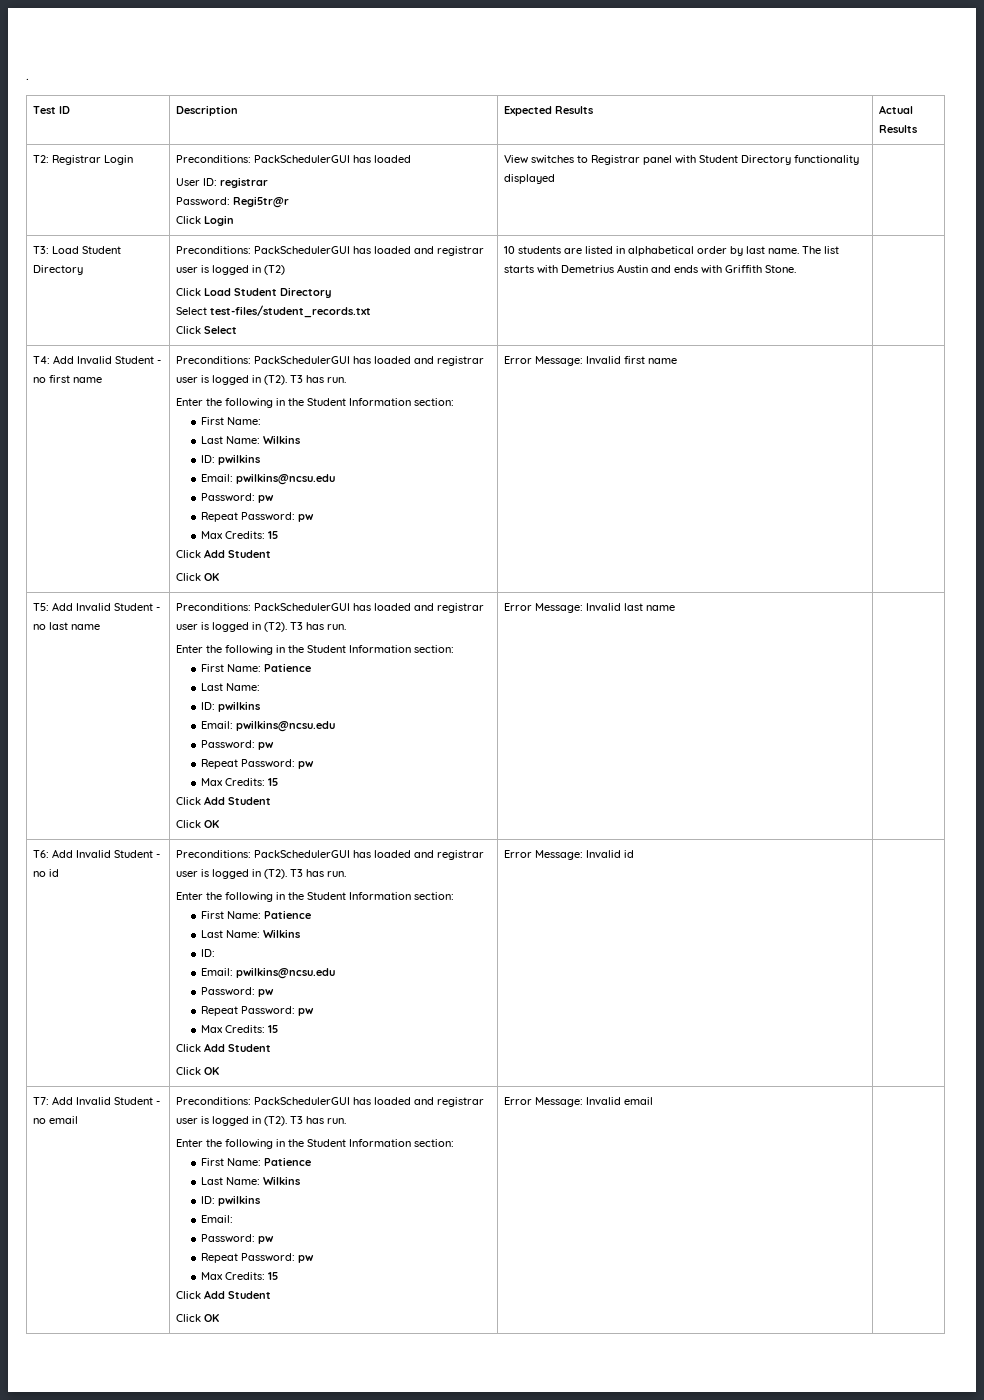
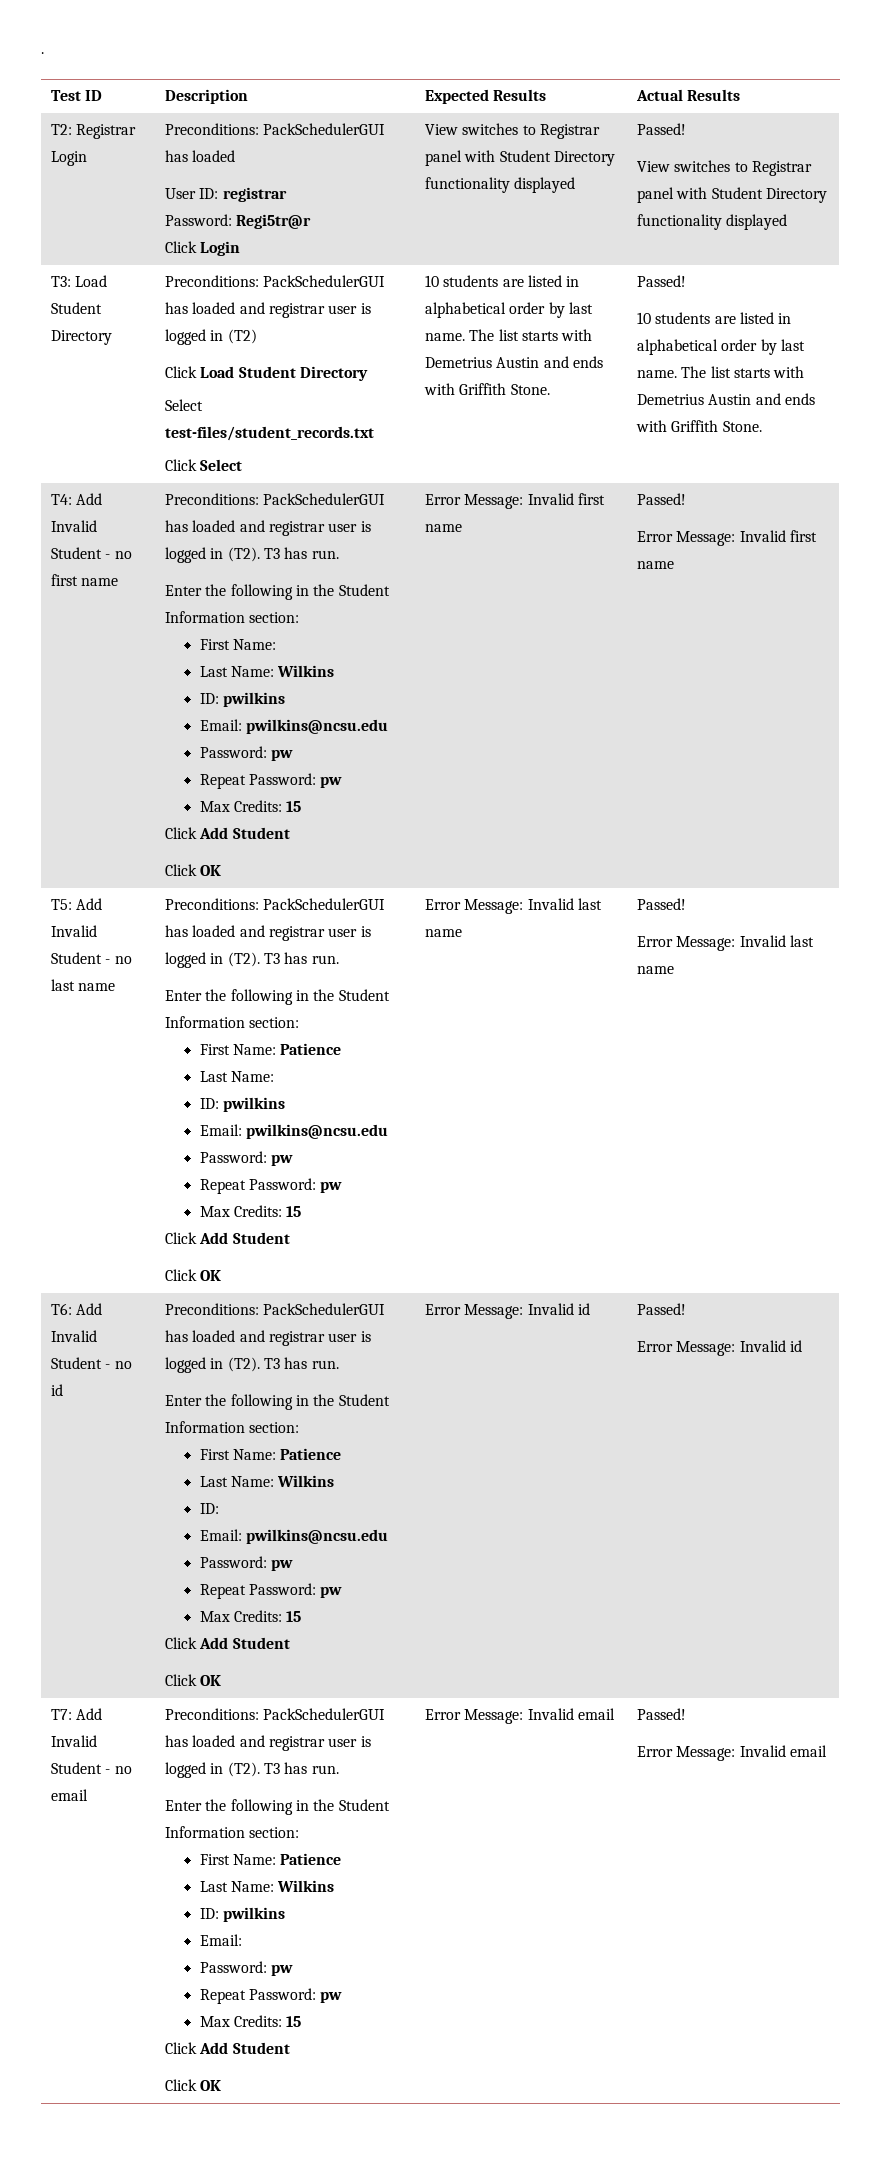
(556, 179) none -> [637,123,687,135] [637,160,812,176] [637,187,827,203] [637,214,788,230] Passed! // View switches to Registrar panel with Student Directory functionality displayed
(797, 269) none -> [637,275,687,287] [637,312,792,324] [637,339,805,355] [637,366,805,378] [637,393,815,405] [636,420,762,432] Passed! // 10 students are listed in alphabetical order by last name. The list starts with Demetrius Austin and ends with Griffith Stone.
(678, 361) none -> [637,493,687,505] [637,530,817,546] [637,561,675,569] Passed! // Error Message: Invalid first name
(676, 608) none -> [637,898,687,910] [637,935,814,951] [637,966,675,974] Passed! // Error Message: Invalid last name
(635, 854) none -> [637,1303,687,1315] [637,1340,802,1356] Passed! // Error Message: Invalid id
(654, 1101) none -> [637,1708,687,1720] [637,1745,827,1761] Passed! // Error Message: Invalid email

